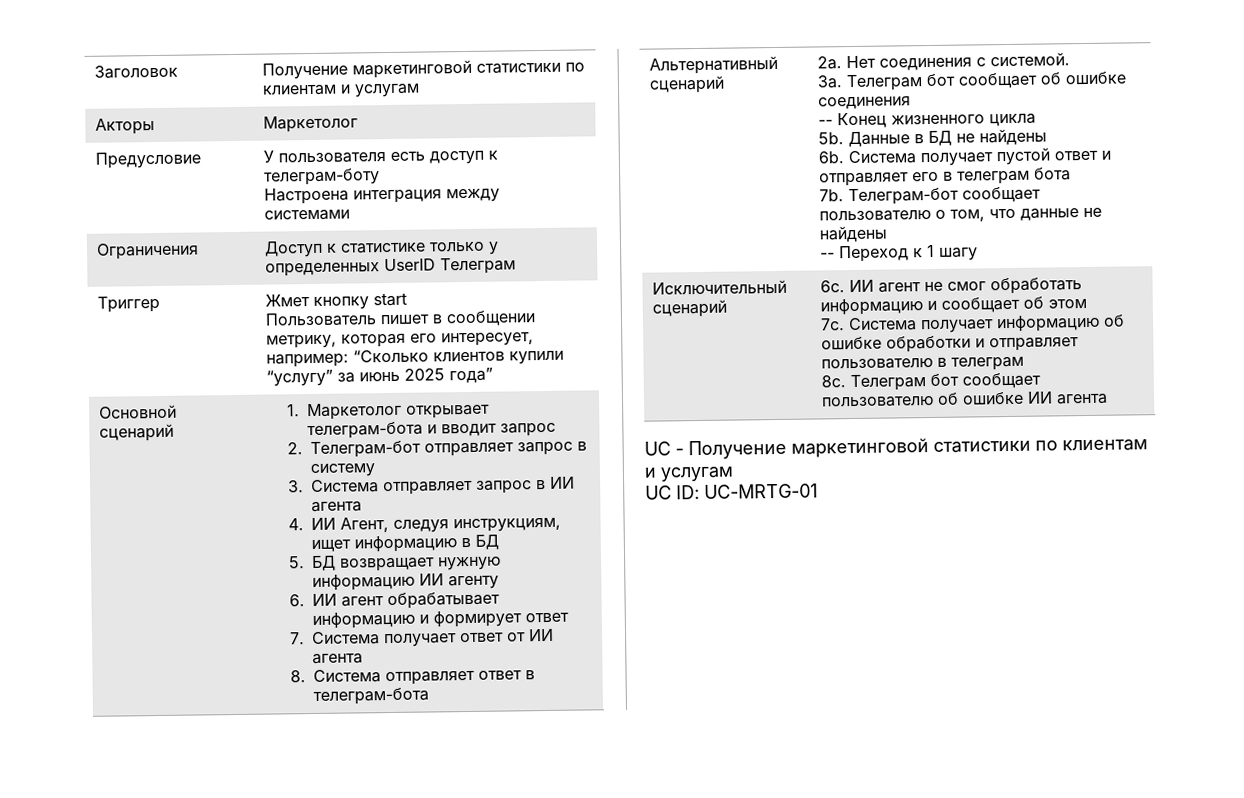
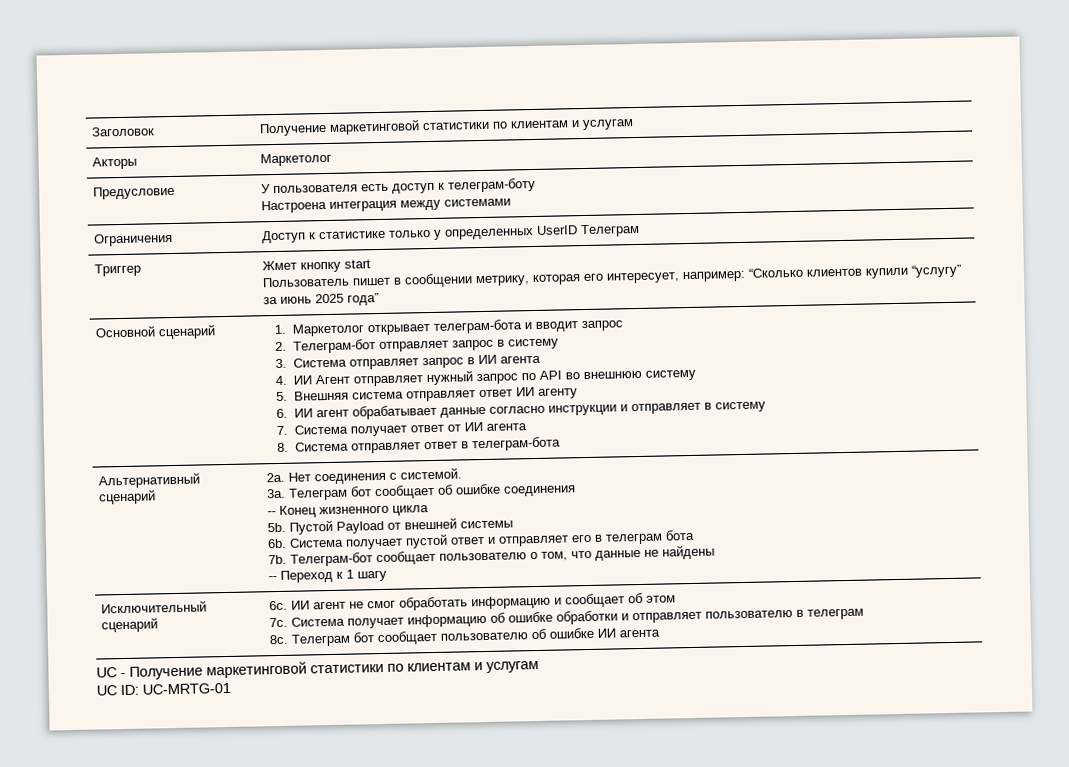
[340,517,562,533] [311,534,500,553] [289,555,502,572] [312,573,416,592] Агент, следуя инструкциям, ищет информацию в БД // 5. БД возвращает нужную информацию -> [314,369,696,387] [276,389,513,402] Агент отправляет нужный запрос по API во внешнюю систему // 5. Внешняя система отправляет ответ
[312,610,570,630] информацию и формирует ответ -> [439,401,766,418] данные согласно инструкции и отправляет в систему
[847,128,1047,148] Данные в БД не найдены -> [289,517,514,535] Пустой Payload от внешней системы

